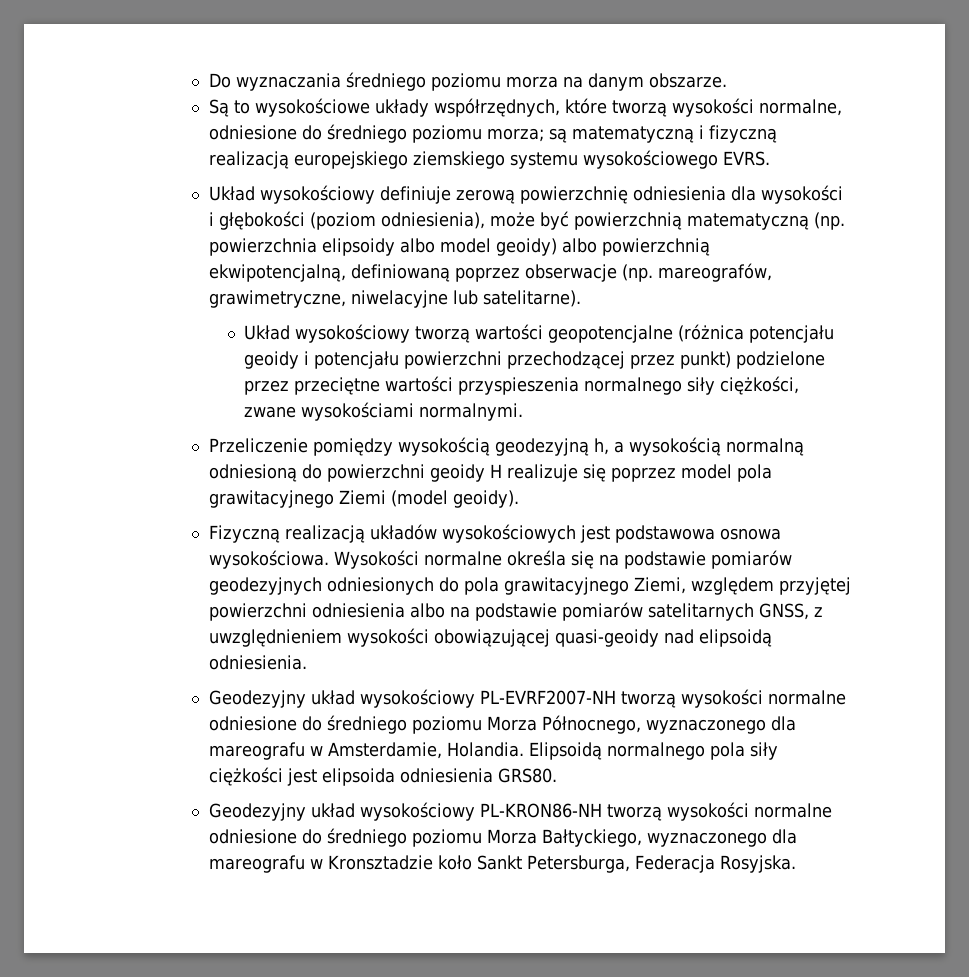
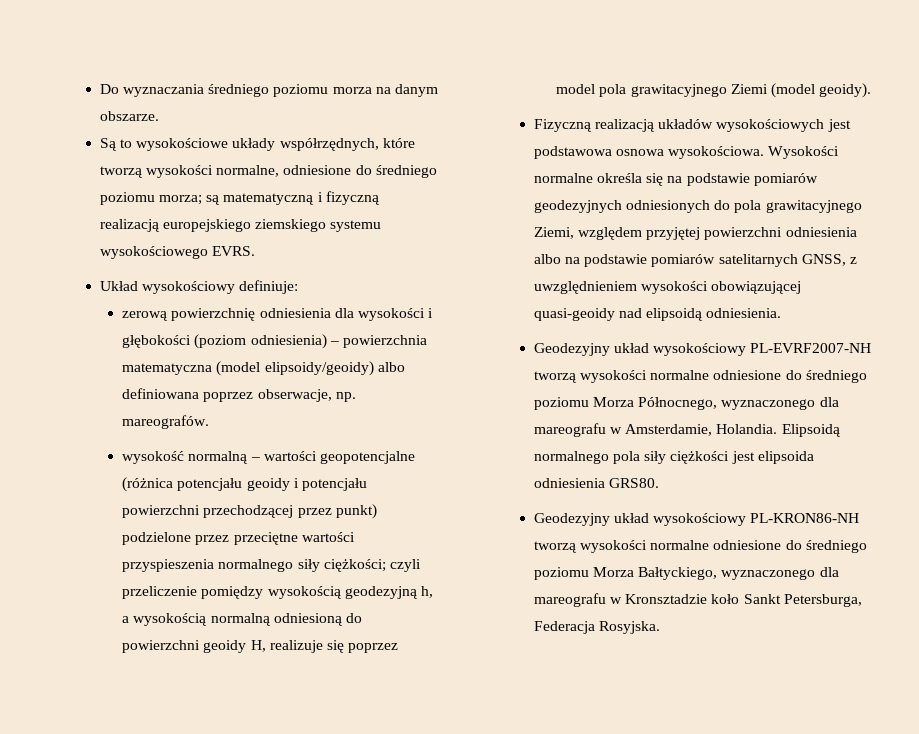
[379,186,451,204] definiuje -> [239,280,299,294] definiuje: //
[380,211,845,230] [208,238,710,256] [208,263,772,282] [208,290,581,308] [243,324,470,343] odniesienia), może być powierzchnią matematyczną (np. powierzchnia elipsoidy albo model geoidy) albo powierzchnią ekwipotencjalną, definiowaną poprzez obserwacje (np. mareografów, grawimetryczne, niwelacyjne lub satelitarne). // Układ wysokościowy tworzą -> [250,334,428,349] [122,361,405,376] [122,388,356,402] [122,415,210,429] [122,451,260,464] odniesienia) – powierzchnia matematyczna (model elipsoidy/geoidy) albo definiowana poprzez obserwacje, np. mareografów. // wysokość normalną –
[719,376,799,395] [243,402,523,421] [208,438,308,453] ciężkości, zwane wysokościami normalnymi. // Przeliczenie -> [323,559,422,572] [122,586,198,599] ciężkości; czyli przeliczenie
[489,464,502,478] H -> [250,640,266,652] H,

